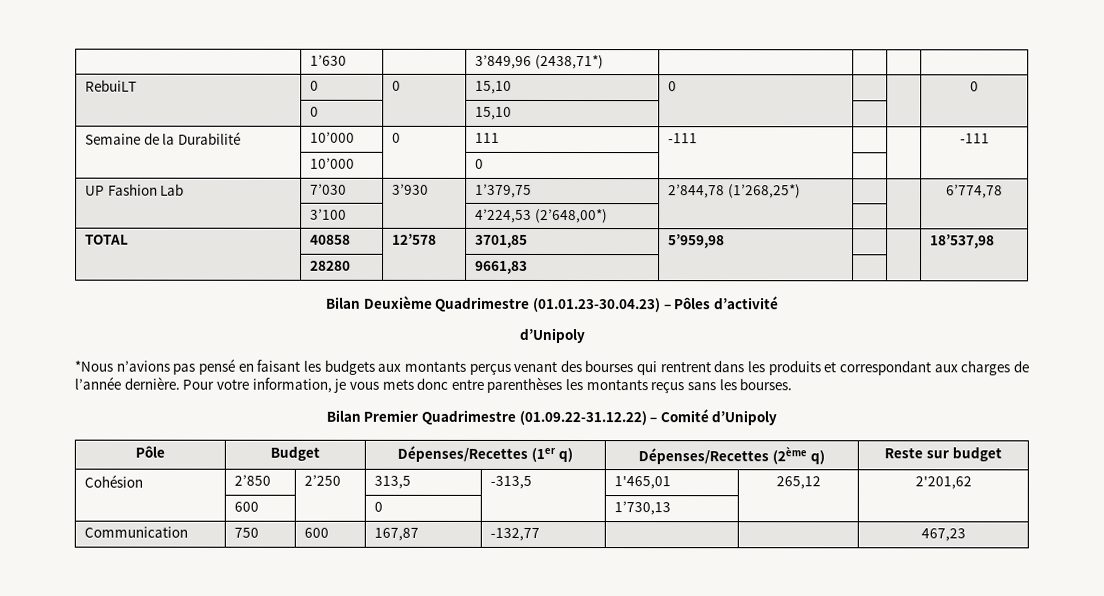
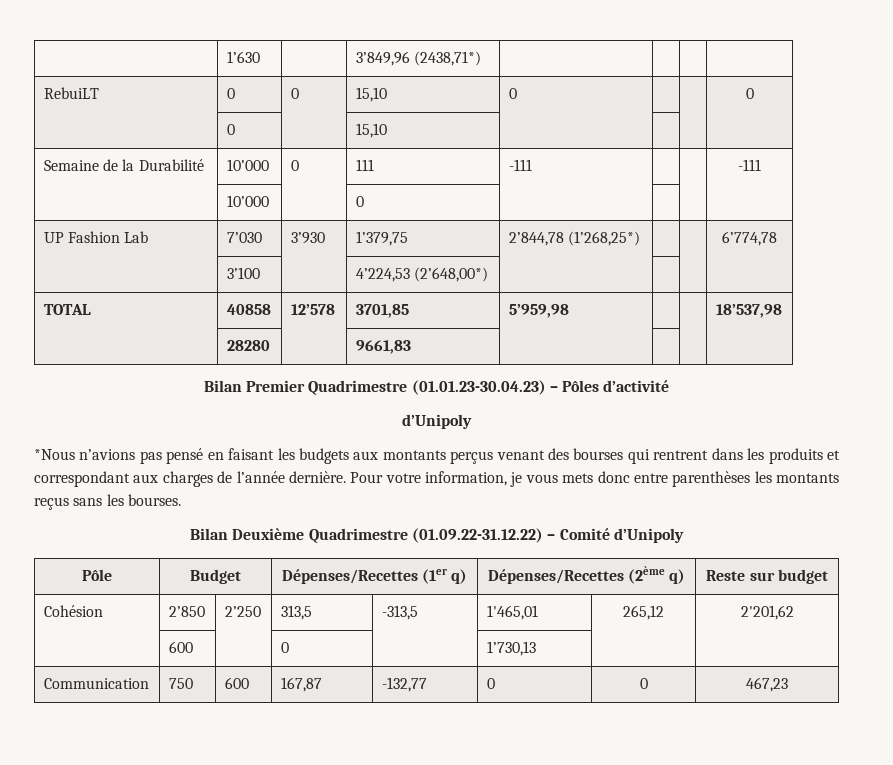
[362,295,433,309] Deuxième -> [245,380,305,392] Premier
[363,409,419,422] Premier -> [232,528,305,540] Deuxième
(541, 534) | -> [486,678,495,689] [639,678,648,689] 0 | 0

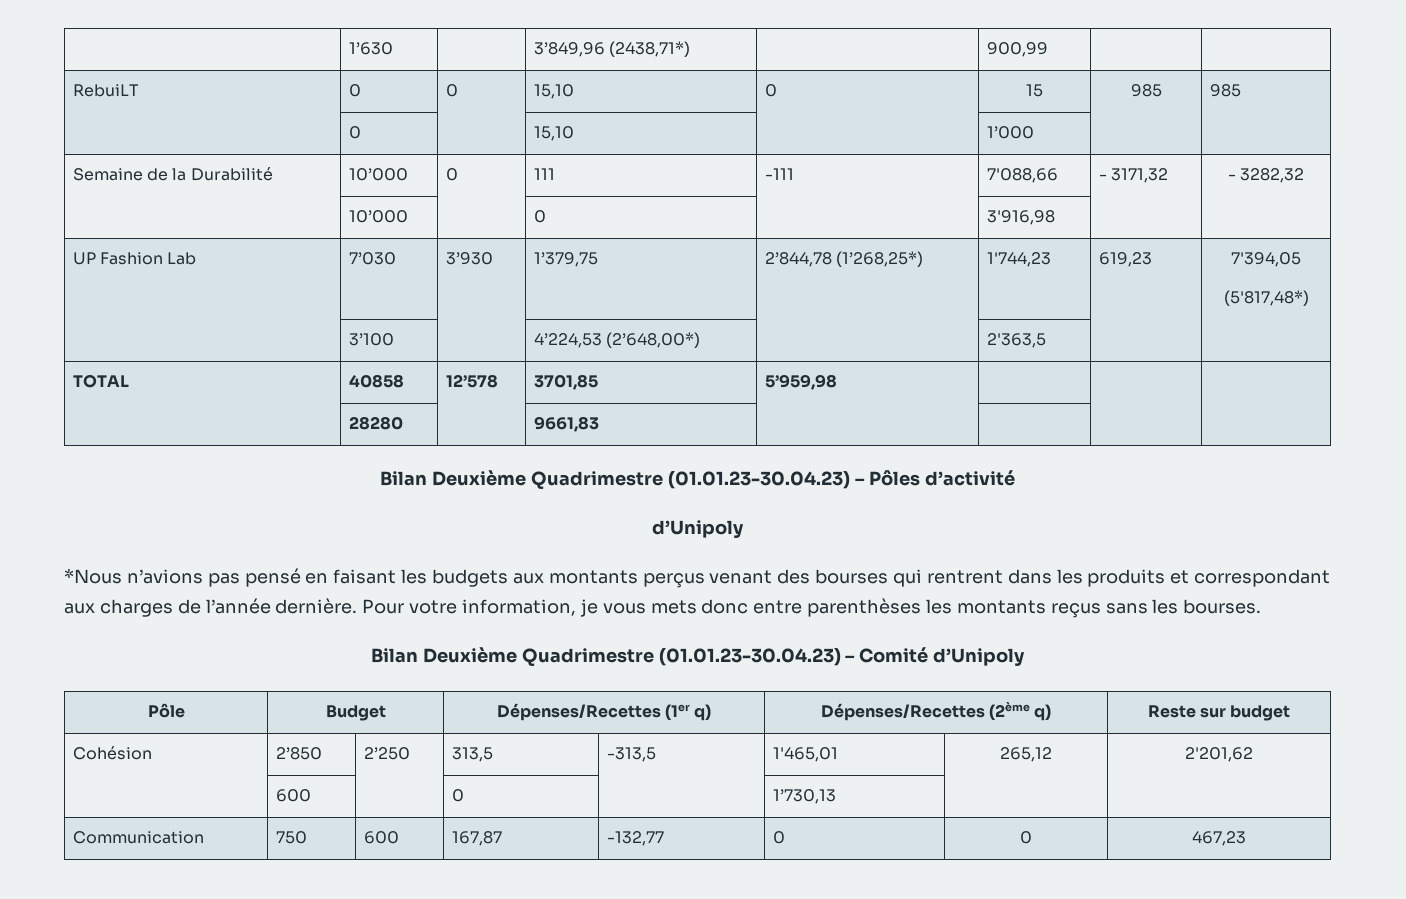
(481, 58) none -> [986,42,1048,57] 900,99
[745,88,754,99] | | 0 -> [1026,84,1043,97] [1130,84,1162,97] [1209,84,1241,97] 15 | 985 | 985
(387, 130) none -> [986,126,1034,139] 1’000
[738,159,761,171] | | -111 -> [986,168,1058,183] [1098,168,1168,183] [1227,168,1305,183] 7'088,66 | - 3171,32 | - 3282,32
(364, 201) none -> [986,210,1055,225] 3'916,98
[722,231,777,246] | | 6’774,78 -> [986,252,1051,267] [1098,252,1152,267] [1231,252,1301,267] [1223,290,1309,306] 1'744,23 | 619,23 | 7'394,05 // (5'817,48*)
(488, 274) none -> [986,333,1046,348] 2'363,5
[715,304,782,318] 18’537,98 -> (837, 382) none
[245,380,305,392] Premier -> [432,470,527,486] Deuxième
[412,528,543,543] (01.09.22-31.12.22) -> [658,648,841,666] (01.01.23-30.04.23)

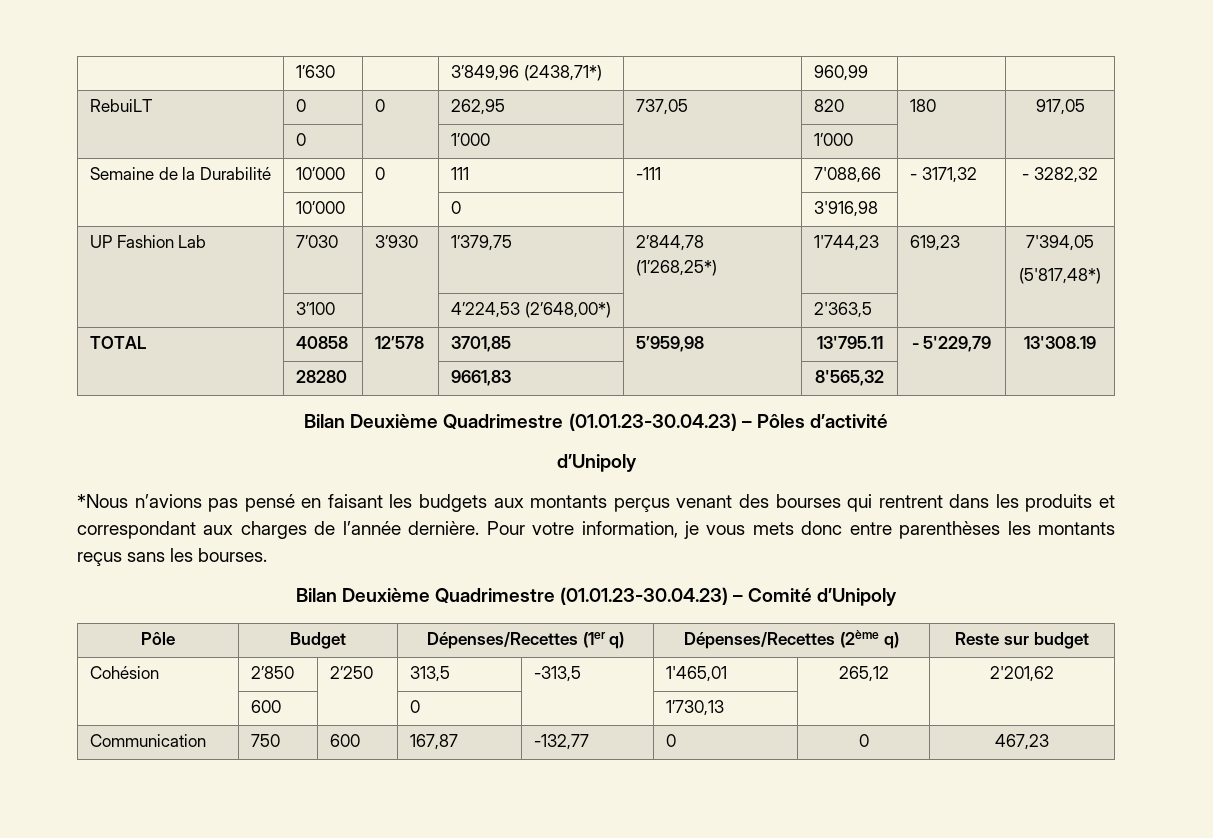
[986,42,1048,57] 900,99 -> [813,65,868,81] 960,99
[533,84,574,99] [764,84,777,97] [1026,84,1043,97] [1130,84,1162,97] [1209,84,1241,97] [348,126,361,139] [533,126,574,141] 15,10 | 0 | 15 | 985 | 985 // | 0 | | 15,10 -> [450,99,505,115] [635,99,688,115] [813,99,844,112] [909,99,936,112] [1035,99,1085,115] [295,133,306,146] [450,133,490,146] 262,95 | 737,05 | 820 | 180 | 917,05 // | 0 | | 1’000
(837, 382) | | -> [816,336,883,349] [911,336,992,352] [1024,336,1096,349] 13'795.11 | - 5'229,79 | 13'308.19
(599, 424) none -> [815,370,884,386] 8'565,32

